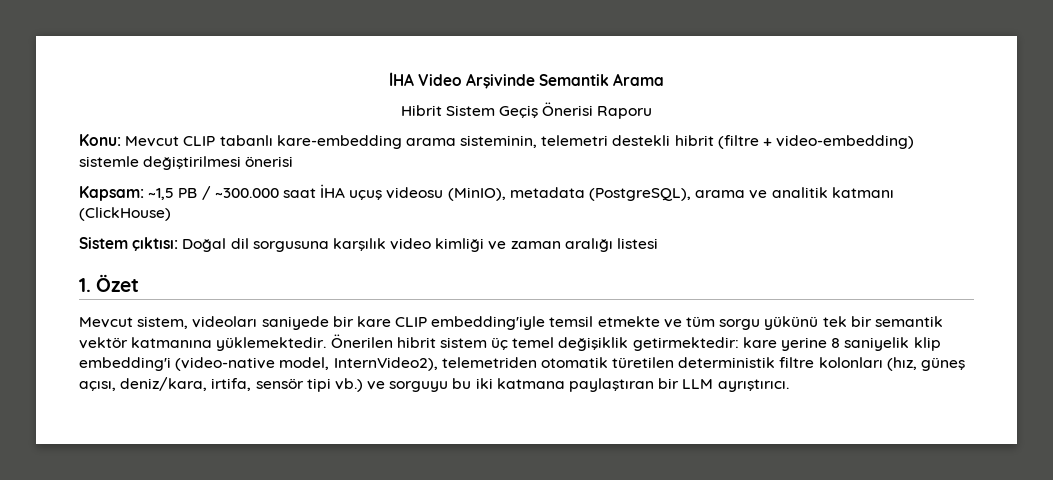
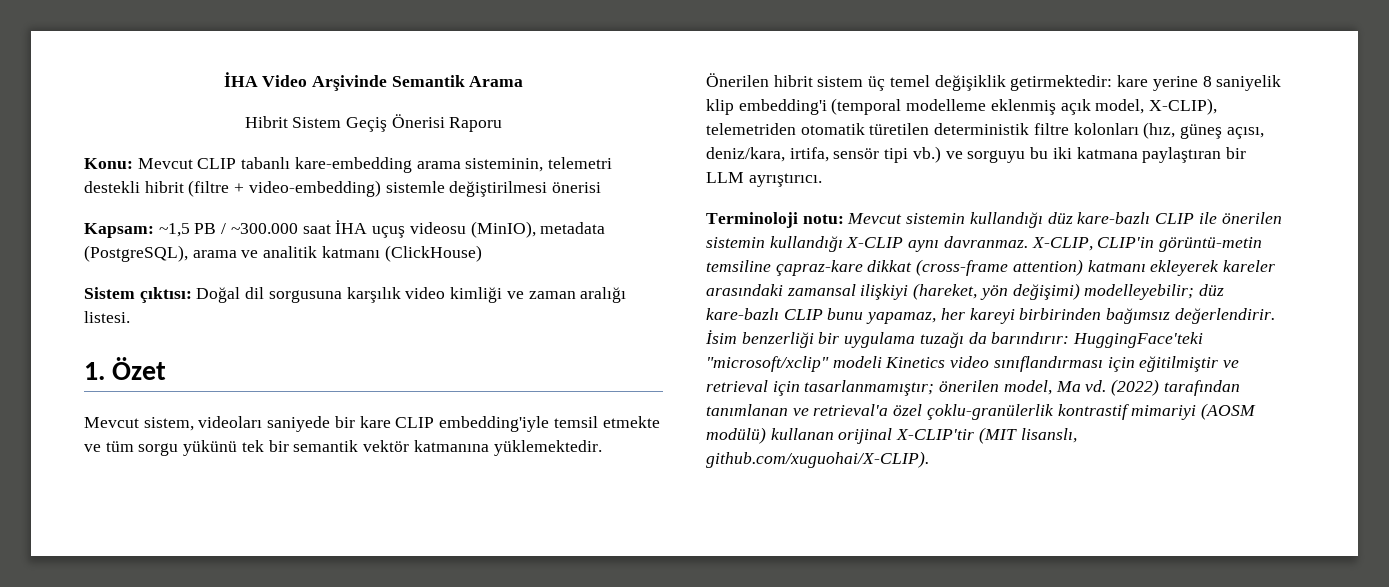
[617,238,659,249] listesi -> [84,311,130,323] listesi.
[175,357,438,371] (video-native model, InternVideo2), -> [831,98,1218,115] (temporal modelleme eklenmiş açık model, X-CLIP),
(789, 385) none -> [706,212,1282,228] [706,236,1263,252] [706,259,1276,276] [706,283,1225,300] [706,308,1275,324] [705,330,1204,348] [706,356,1240,372] [706,379,1240,396] [706,403,1257,420] [706,427,1077,444] [706,451,929,468] // Terminoloji notu: Mevcut sistemin kullandığı düz kare-bazlı CLIP ile önerilen sistemin kullandığı X-CLIP aynı davranmaz. X-CLIP, CLIP'in görüntü-metin temsiline çapraz-kare dikkat (cross-frame attention) katmanı ekleyerek kareler arasındaki zamansal ilişkiyi (hareket, yön değişimi) modelleyebilir; düz kare-bazlı CLIP bunu yapamaz, her kareyi birbirinden bağımsız değerlendirir. İsim benzerliği bir uygulama tuzağı da barındırır: HuggingFace'teki "microsoft/xclip" modeli Kinetics video sınıflandırması için eğitilmiştir ve retrieval için tasarlanmamıştır; önerilen model, Ma vd. (2022) tarafından tanımlanan ve retrieval'a özel çoklu-granülerlik kontrastif mimariyi (AOSM modülü) kullanan orijinal X-CLIP'tir (MIT lisanslı, github.com/xuguohai/X-CLIP).

